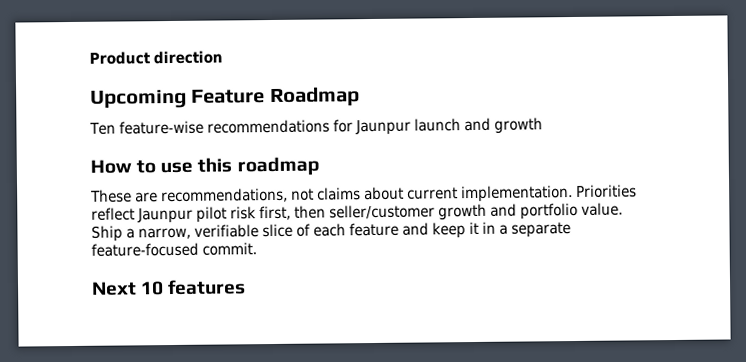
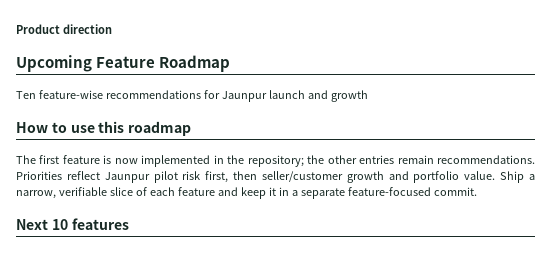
[90,185,573,204] These are recommendations, not claims about current implementation. -> [16,155,535,167] The first feature is now implemented in the repository; the other entries remain recommendations.

